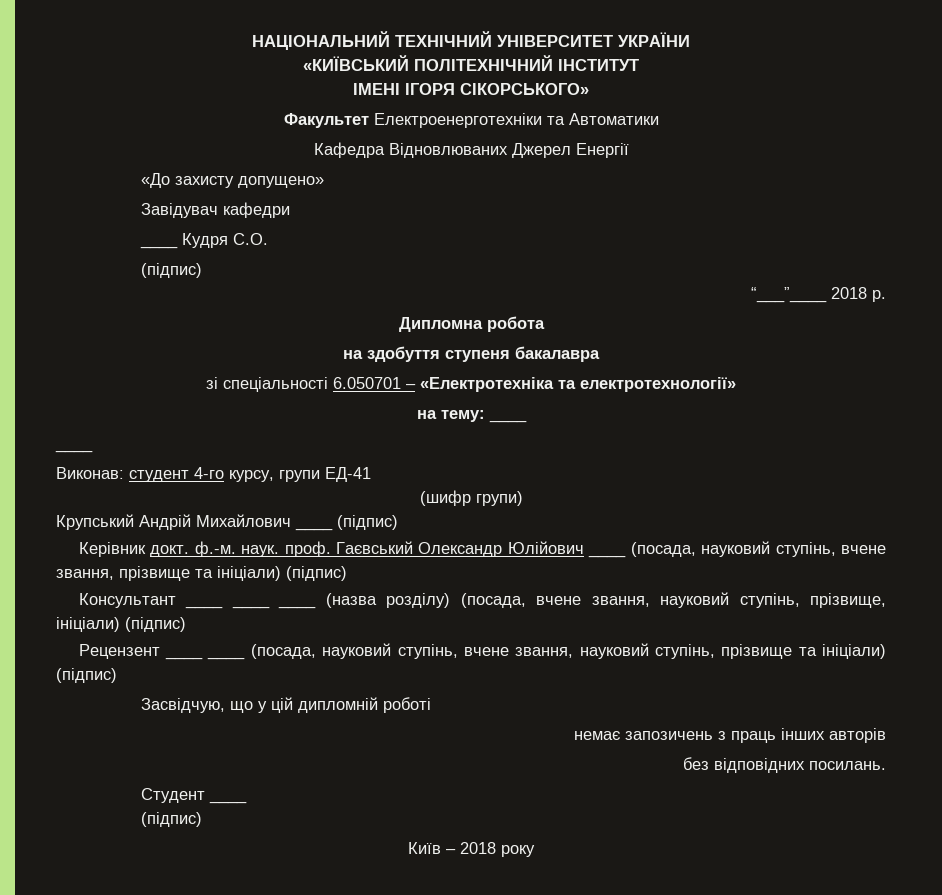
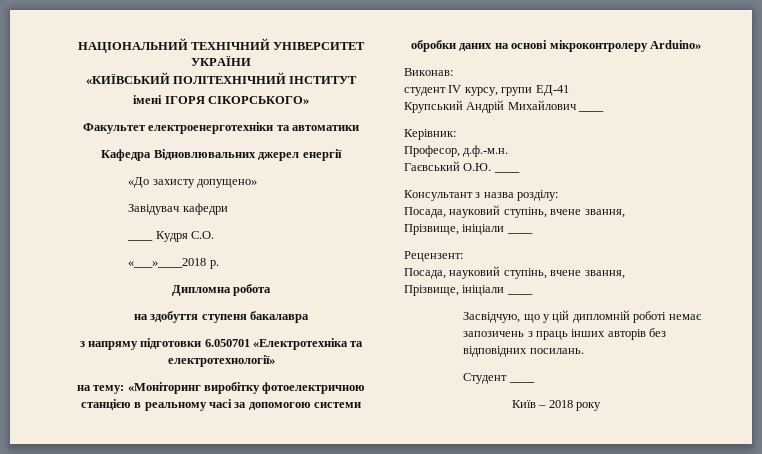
[353,83,400,95] ІМЕНІ -> [133,95,163,104] імені
[373,113,659,128] [313,142,629,158] Електроенерготехніки та Автоматики // Кафедра Відновлюваних Джерел Енергії -> [148,122,360,134] [101,149,342,161] електроенерготехніки та автоматики // Кафедра Відновлювальних джерел енергії
[140,263,202,278] [751,287,867,303] (підпис) // “___”____ 2018 -> [128,258,207,268] «___»____2018
[206,377,416,392] зі спеціальності 6.050701 – -> [79,338,250,350] з напряму підготовки 6.050701
[488,419,527,423] [55,449,93,453] ____ // ____ -> [127,382,366,394] [80,399,362,411] [411,40,701,52] «Моніторинг виробітку фотоелектричною станцією в реальному часі за допомогою системи обробки даних на основі мікроконтролеру Arduino»
[129,467,224,482] студент 4-го -> [404,85,462,96] // студент IV
[419,490,523,506] // (шифр групи) -> (569, 90) none
[337,515,398,530] [78,541,584,557] [588,541,886,558] [56,566,347,581] [78,592,887,609] [56,617,186,632] [78,643,887,660] [56,668,117,683] (підпис) // Керівник докт. ф.-м. наук. проф. Гаєвський Олександр Юлійович ____ (посада, науковий ступінь, вчене звання, прізвище та ініціали) (підпис) // Консультант ____ ____ ____ (назва розділу) (посада, вчене звання, науковий ступінь, прізвище, ініціали) (підпис) // Рецензент ____ ____ (посада, науковий ступінь, вчене звання, науковий ступінь, прізвище та ініціали) (підпис) -> [404,129,456,140] [404,145,509,157] [404,161,492,171] [493,171,520,173] [404,190,559,201] [404,205,625,218] [404,224,533,235] [404,251,463,262] [404,266,625,279] [404,285,533,296] // Керівник: // Професор, д.ф.-м.н. // Гаєвський О.Ю. ____ // Консультант з назва розділу: // Посада, науковий ступінь, вчене звання, // Прізвище, ініціали ____ // Рецензент: // Посада, науковий ступінь, вчене звання, // Прізвище, ініціали ____
(431, 705) // -> (667, 317) none
(886, 735) // -> (646, 334) none
[140,812,202,827] // (підпис) -> (535, 382) none

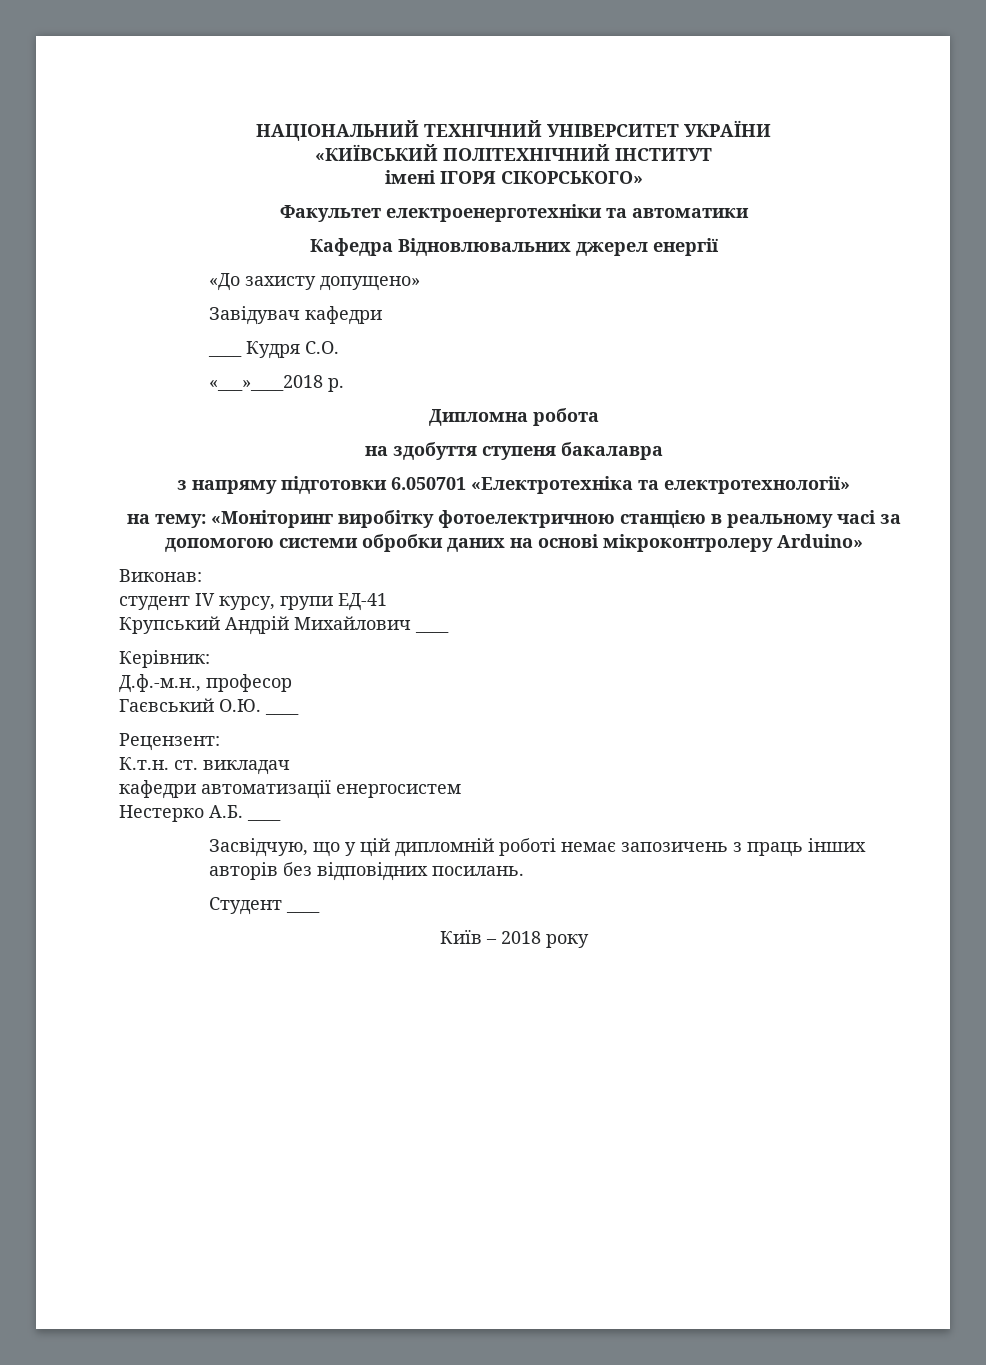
[404,145,509,157] Професор, д.ф.-м.н. -> [119,674,292,693] Д.ф.-м.н., професор
[404,190,559,201] [404,205,625,218] [404,224,533,235] [404,251,463,262] [404,266,625,279] [404,285,505,296] Консультант з назва розділу: // Посада, науковий ступінь, вчене звання, // Прізвище, ініціали ____ // Рецензент: // Посада, науковий ступінь, вчене звання, // Прізвище, ініціали -> [119,733,220,751] [119,757,290,775] [119,779,461,799] [119,805,243,822] Рецензент: // К.т.н. ст. викладач // кафедри автоматизації енергосистем // Нестерко А.Б.

